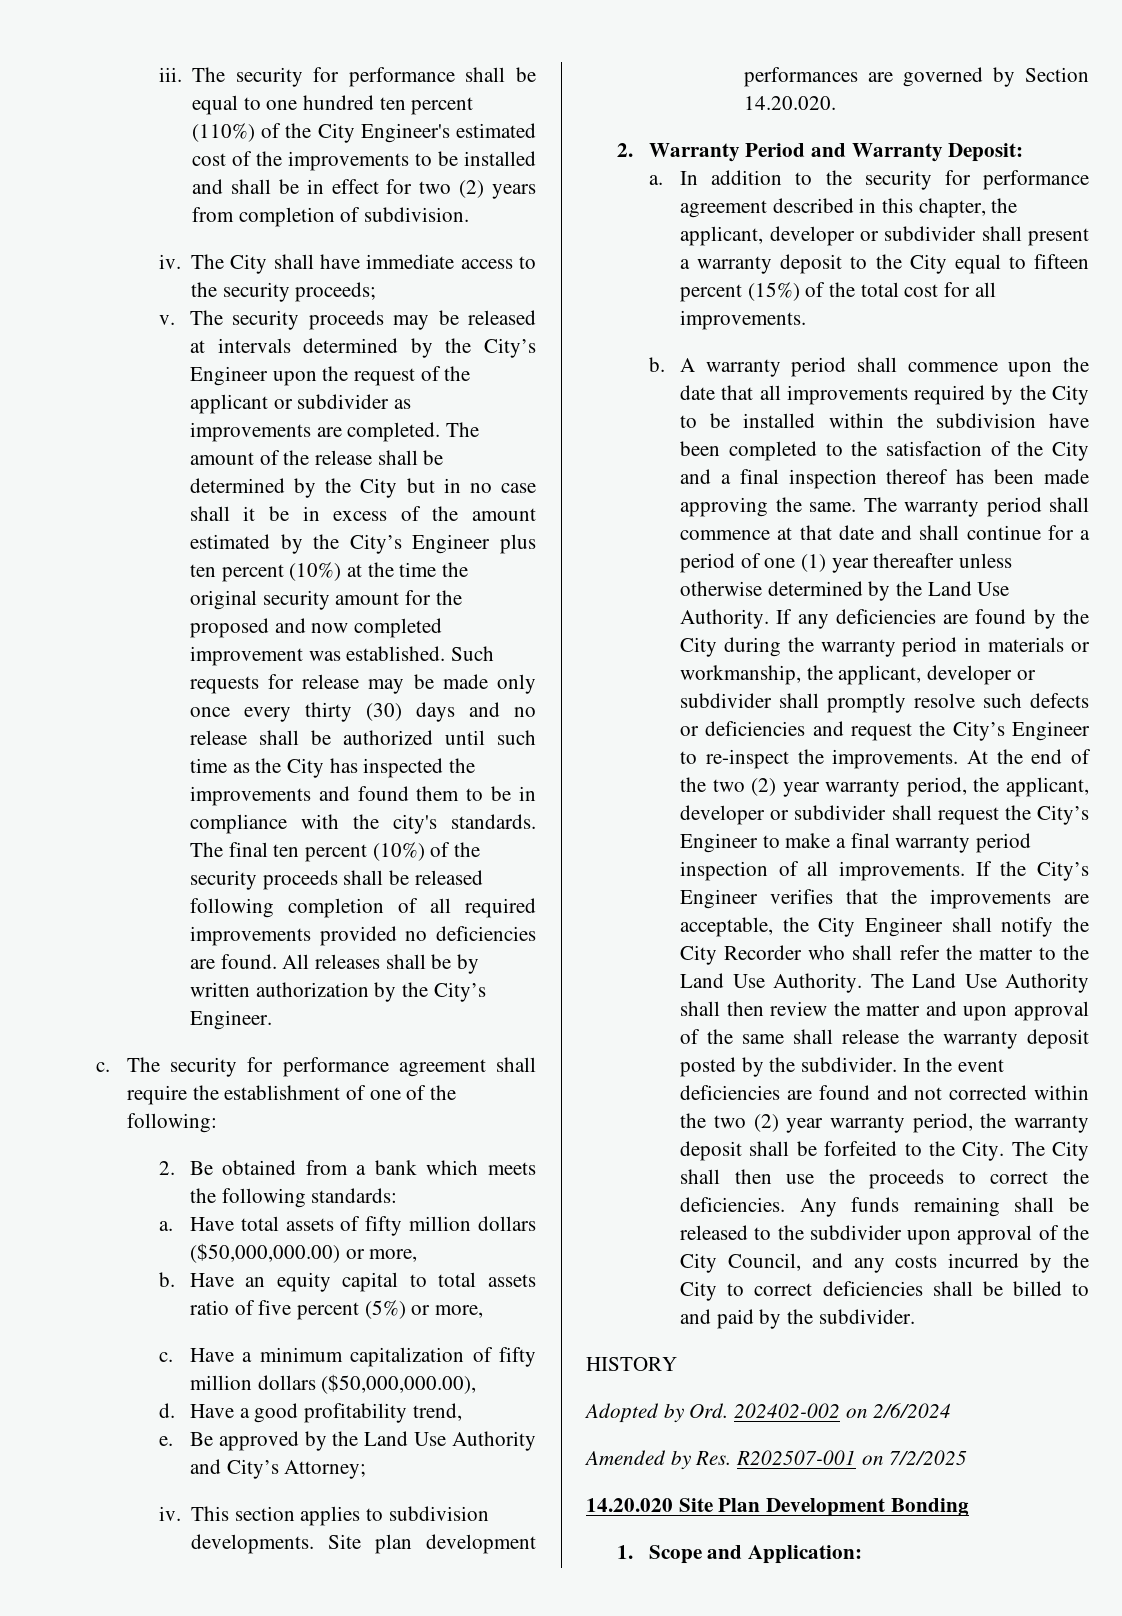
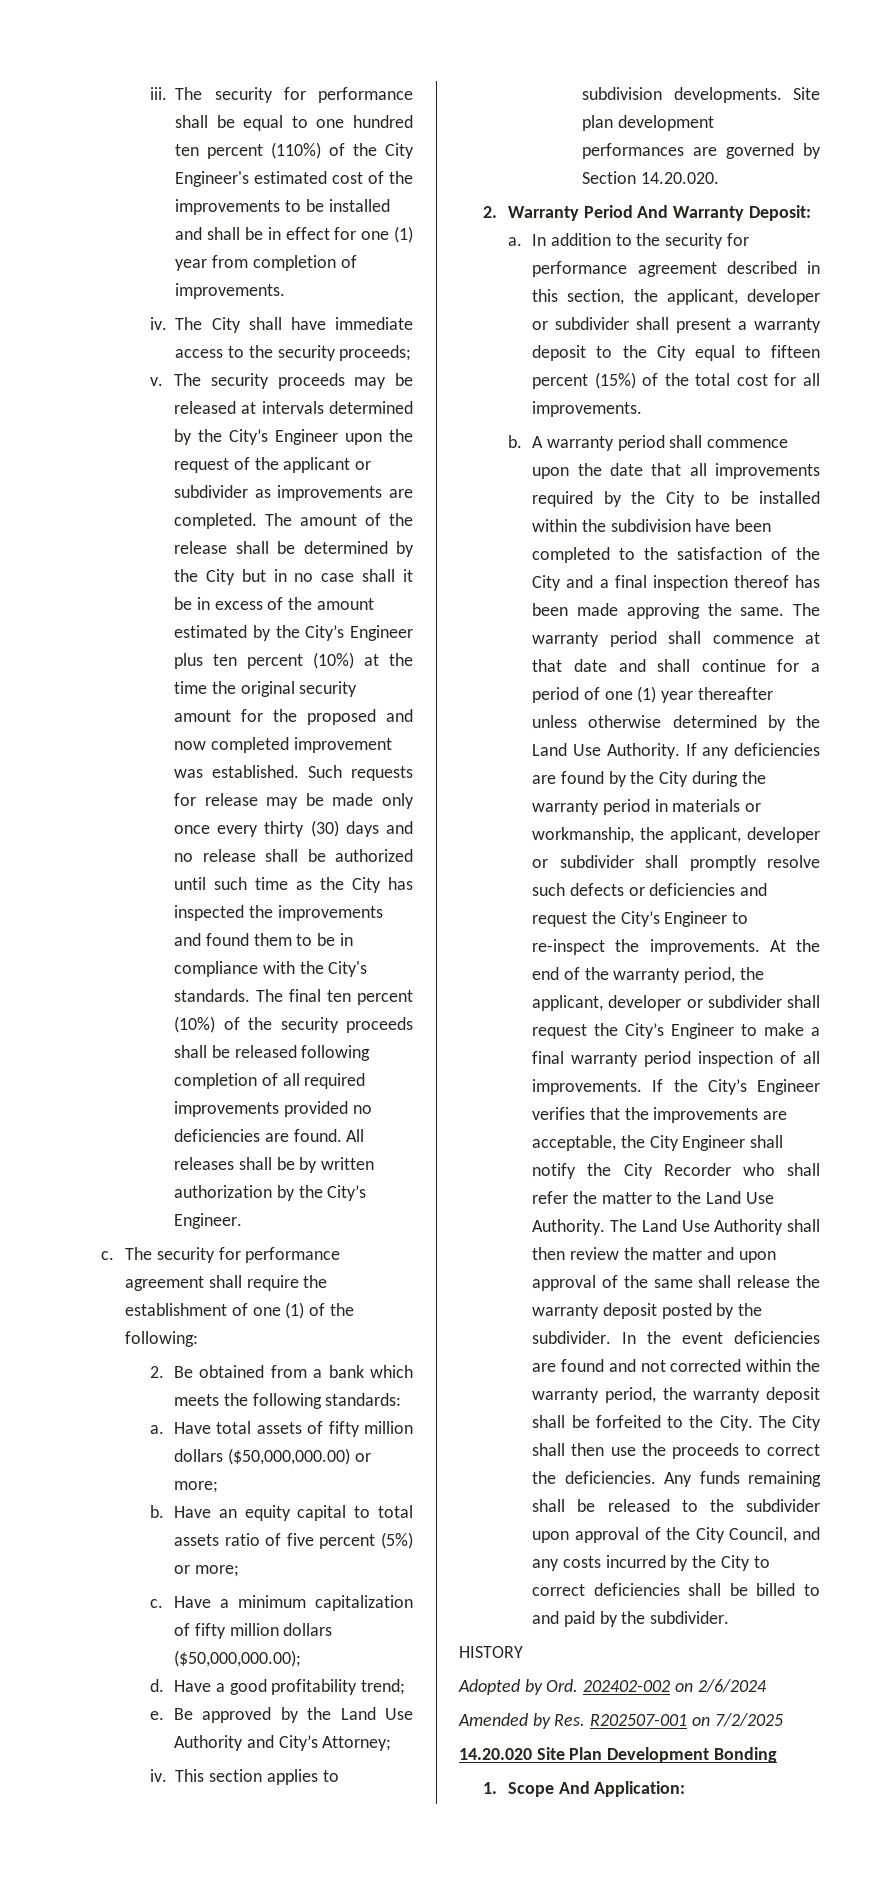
[419,180,536,199] two (2) years -> [361,226,414,243] [175,259,208,271] one (1) year
[364,207,470,222] subdivision. -> [175,283,286,299] improvements.
[392,814,437,834] city's -> [328,961,368,977] City's
(401, 1095) none -> [285,1302,305,1319] (1)
[369,1249,418,1262] more, -> [174,1481,219,1493] more;
[434,1305,483,1318] more, -> [194,1565,239,1577] more;
[321,1374,477,1394] ($50,000,000.00), -> [174,1650,302,1667] ($50,000,000.00);
[412,1403,462,1421] trend, -> [361,1679,406,1695] trend;
[811,143,847,157] and -> [637,205,669,218] And
[918,198,986,218] chapter, -> [567,289,625,305] section,
[712,778,820,797] two (2) year -> (609, 973) none
[713,1114,824,1133] two (2) year -> (820, 1365) none
[707,1545,743,1559] and -> [558,1781,590,1794] And

